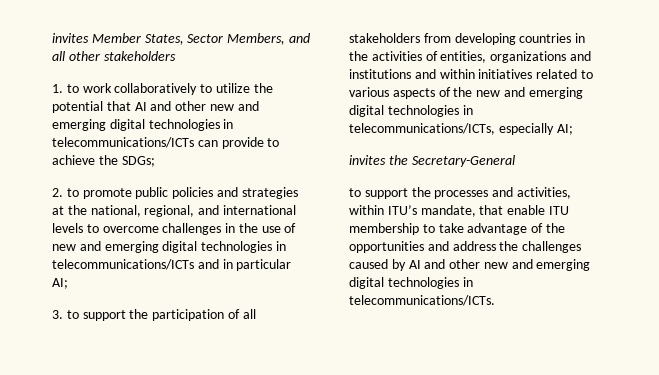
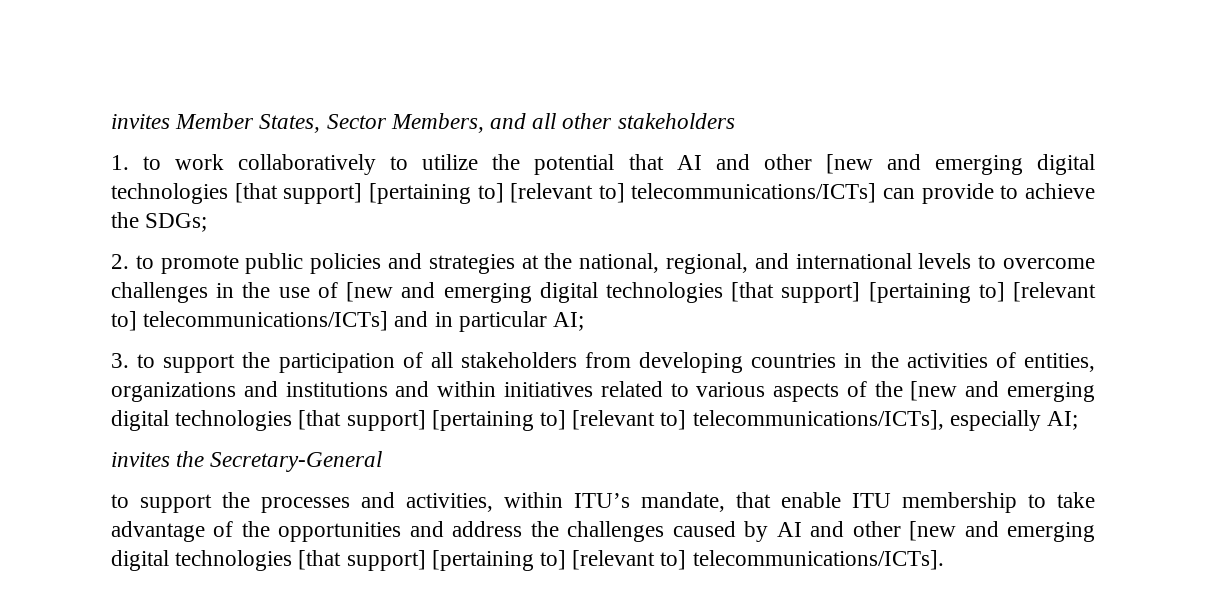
[209,101,259,111] [52,119,234,131] [52,137,194,148] new and emerging digital technologies in telecommunications/ICTs -> [825,154,1095,175] [111,183,877,204] [new and emerging digital technologies [that support] [pertaining to] [relevant to] telecommunications/ICTs]
[52,241,286,253] [52,259,194,270] new and emerging digital technologies in telecommunications/ICTs -> [346,282,1096,303] [111,311,389,331] [new and emerging digital technologies [that support] [pertaining to] [relevant to] telecommunications/ICTs]
[476,87,583,99] [349,105,473,117] [349,123,495,135] new and emerging digital technologies in telecommunications/ICTs, -> [910,381,1096,402] [111,410,944,431] [new and emerging digital technologies [that support] [pertaining to] [relevant to] telecommunications/ICTs],
[483,259,591,271] [349,277,473,289] [349,295,495,306] new and emerging digital technologies in telecommunications/ICTs. -> [909,521,1095,542] [111,550,944,571] [new and emerging digital technologies [that support] [pertaining to] [relevant to] telecommunications/ICTs].

